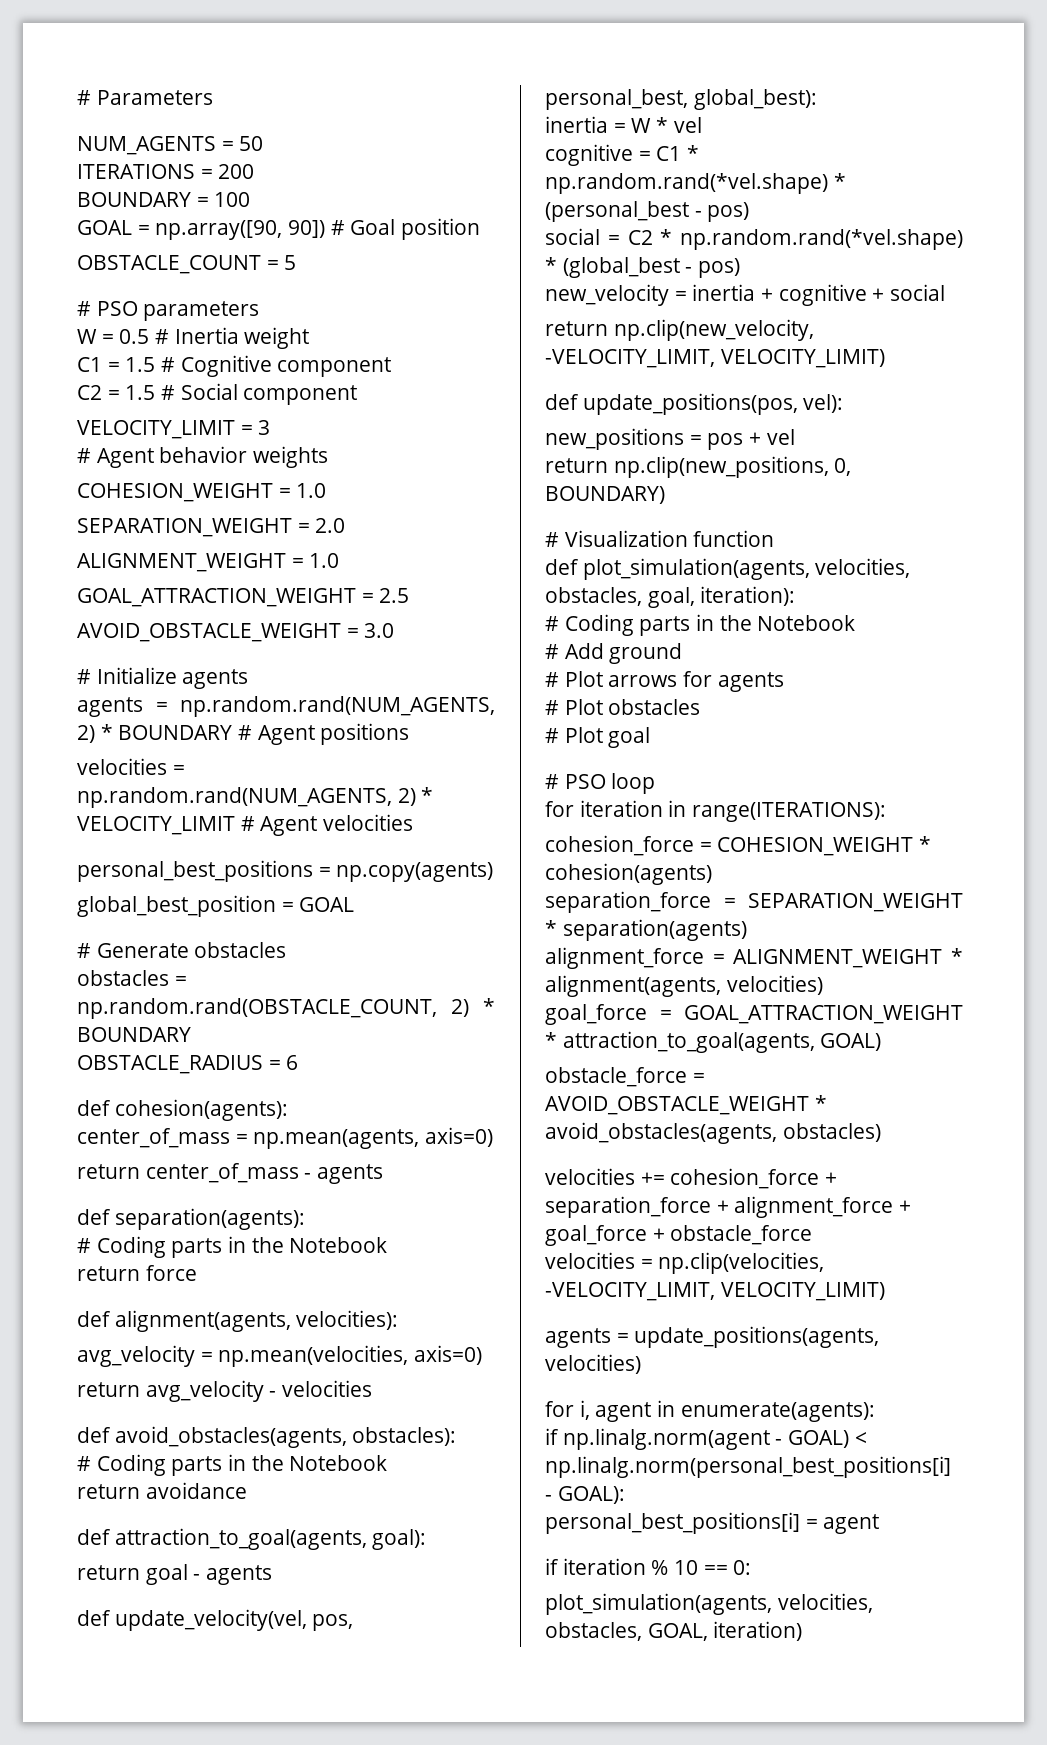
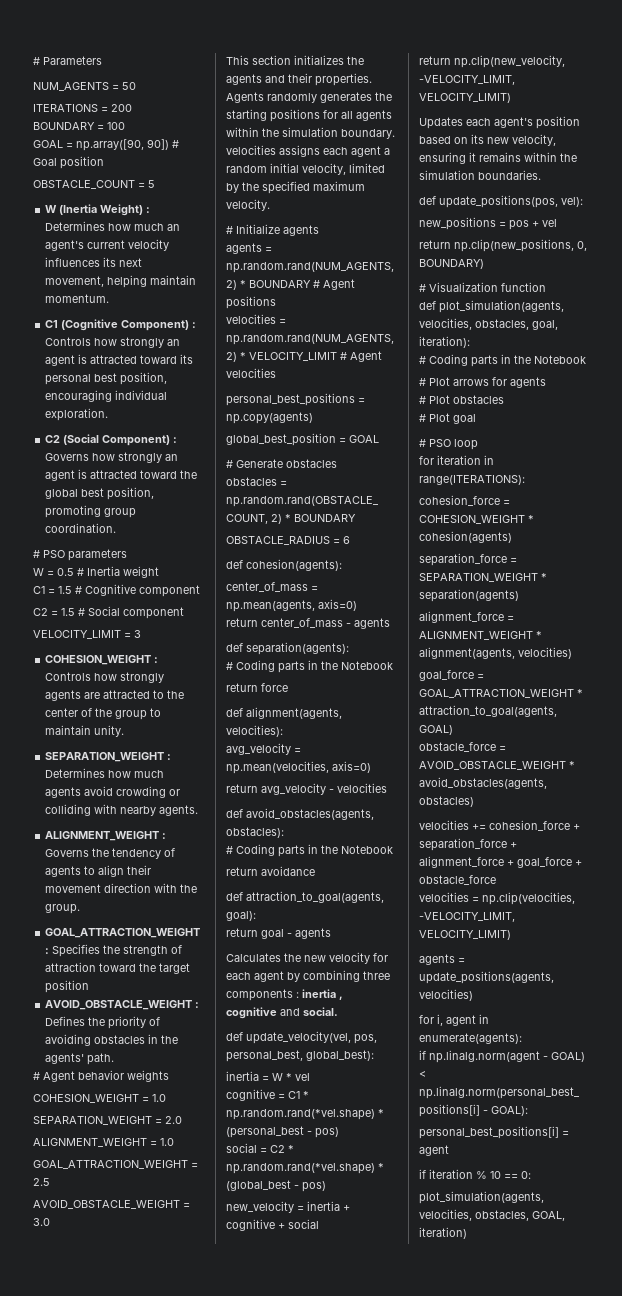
(297, 262) none -> [45,204,151,216] [45,221,181,231] [45,239,170,251] [45,257,143,267] [45,275,197,288] [45,294,110,303] [45,319,197,331] [45,337,181,348] [45,354,194,366] [45,372,168,385] [45,390,168,402] [45,408,109,421] [45,434,178,446] [45,452,179,463] [45,469,198,481] [45,487,155,500] [45,505,137,518] [45,523,117,533] // W (Inertia Weight) : Determines how much an agent's current velocity influences its next movement, helping maintain momentum. // C1 (Cognitive Component) : Controls how strongly an agent is attracted toward its personal best position, encouraging individual exploration. // C2 (Social Component) : Governs how strongly an agent is attracted toward the global best position, promoting group coordination.
(271, 427) none -> [45,655,159,665] [45,672,165,683] [45,690,185,701] [45,708,162,720] [45,725,125,737] [45,752,172,762] [45,768,165,778] [45,786,181,798] [45,804,199,816] [45,831,167,841] [45,848,176,859] [45,865,152,877] [45,883,198,893] [45,904,81,914] [45,928,201,938] [45,944,183,957] [45,962,191,974] [45,980,90,993] [45,1000,200,1010] [45,1016,161,1029] [45,1034,179,1046] [45,1053,115,1065] // COHESION_WEIGHT : Controls how strongly agents are attracted to the center of the group to maintain unity. // SEPARATION_WEIGHT : Determines how much agents avoid crowding or colliding with nearby agents. // ALIGNMENT_WEIGHT : Governs the tendency of agents to align their movement direction with the group. // GOAL_ATTRACTION_WEIGHT : Specifies the strength of attraction toward the target position // AVOID_OBSTACLE_WEIGHT : Defines the priority of avoiding obstacles in the agents' path.
(395, 630) none -> [226,55,364,65] [226,73,372,86] [226,92,392,103] [226,109,392,122] [226,127,395,139] [226,145,390,157] [226,163,385,175] [226,181,365,194] [226,199,270,211] // This section initializes the agents and their properties. Agents randomly generates the starting positions for all agents within the simulation boundary. velocities assigns each agent a random initial velocity, limited by the specified maximum velocity.
(273, 1575) none -> [226,952,388,964] [226,970,390,982] [226,989,343,1001] [226,1007,338,1019] // Calculates the new velocity for each agent by combining three components : inertia , cognitive and social.
(885, 358) none -> [419,116,580,129] [419,134,556,146] [419,152,577,164] [419,170,541,180] // Updates each agent's position based on its new velocity, ensuring it remains within the simulation boundaries.
[545,643,683,664] // # Add ground -> (586, 359) none

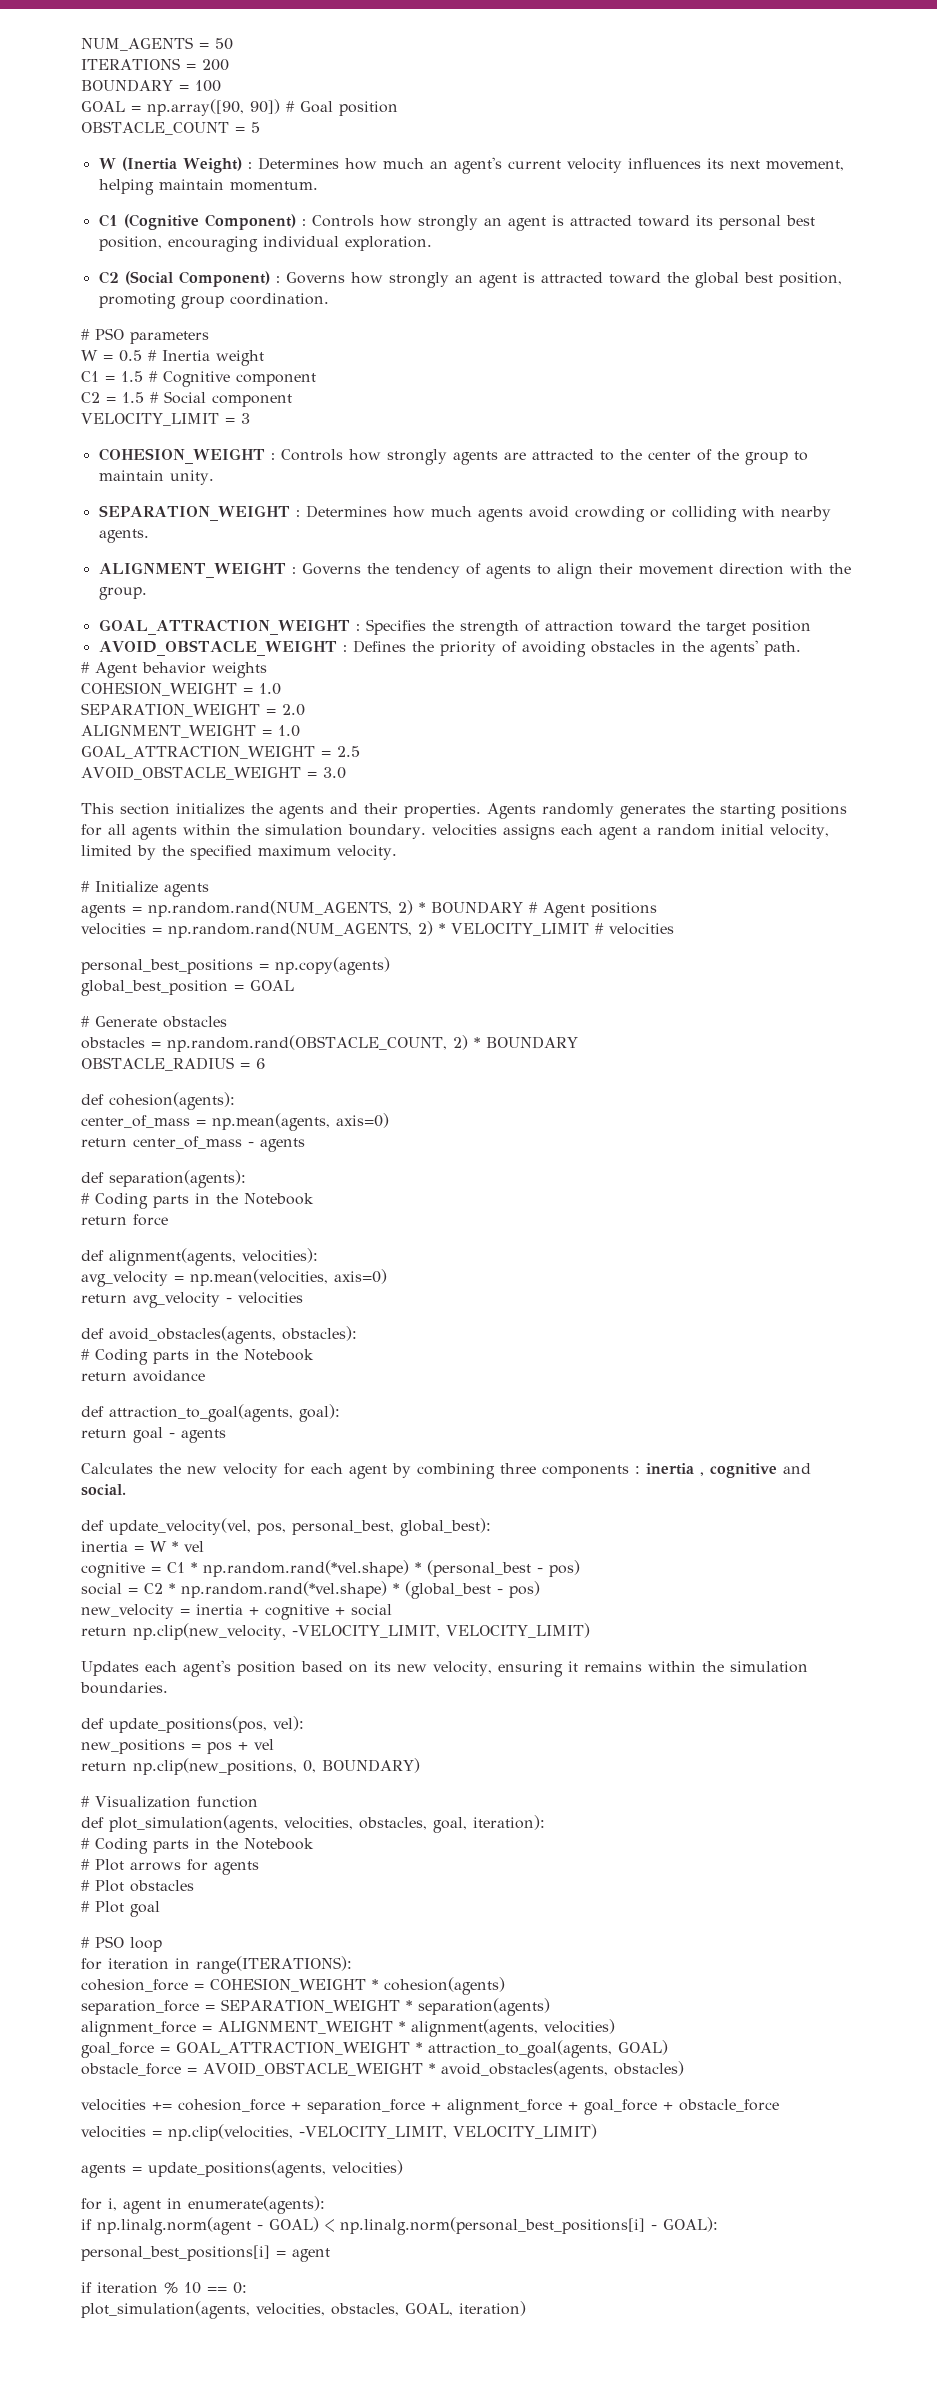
[33,56,102,65] # Parameters // -> (81, 44) none
[350,351,382,362] Agent -> (604, 928) none

